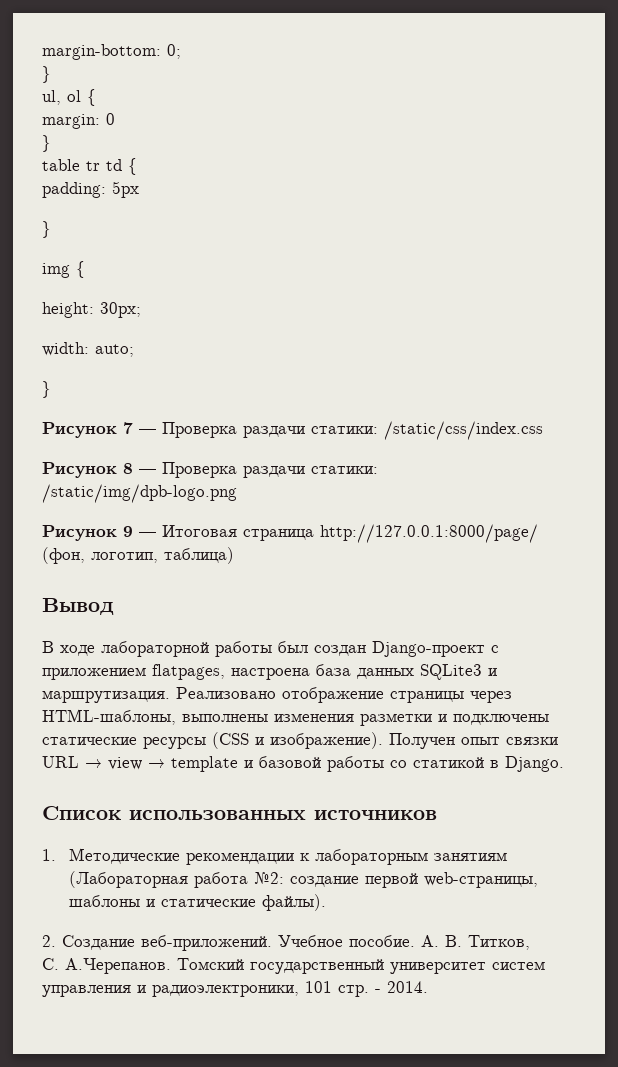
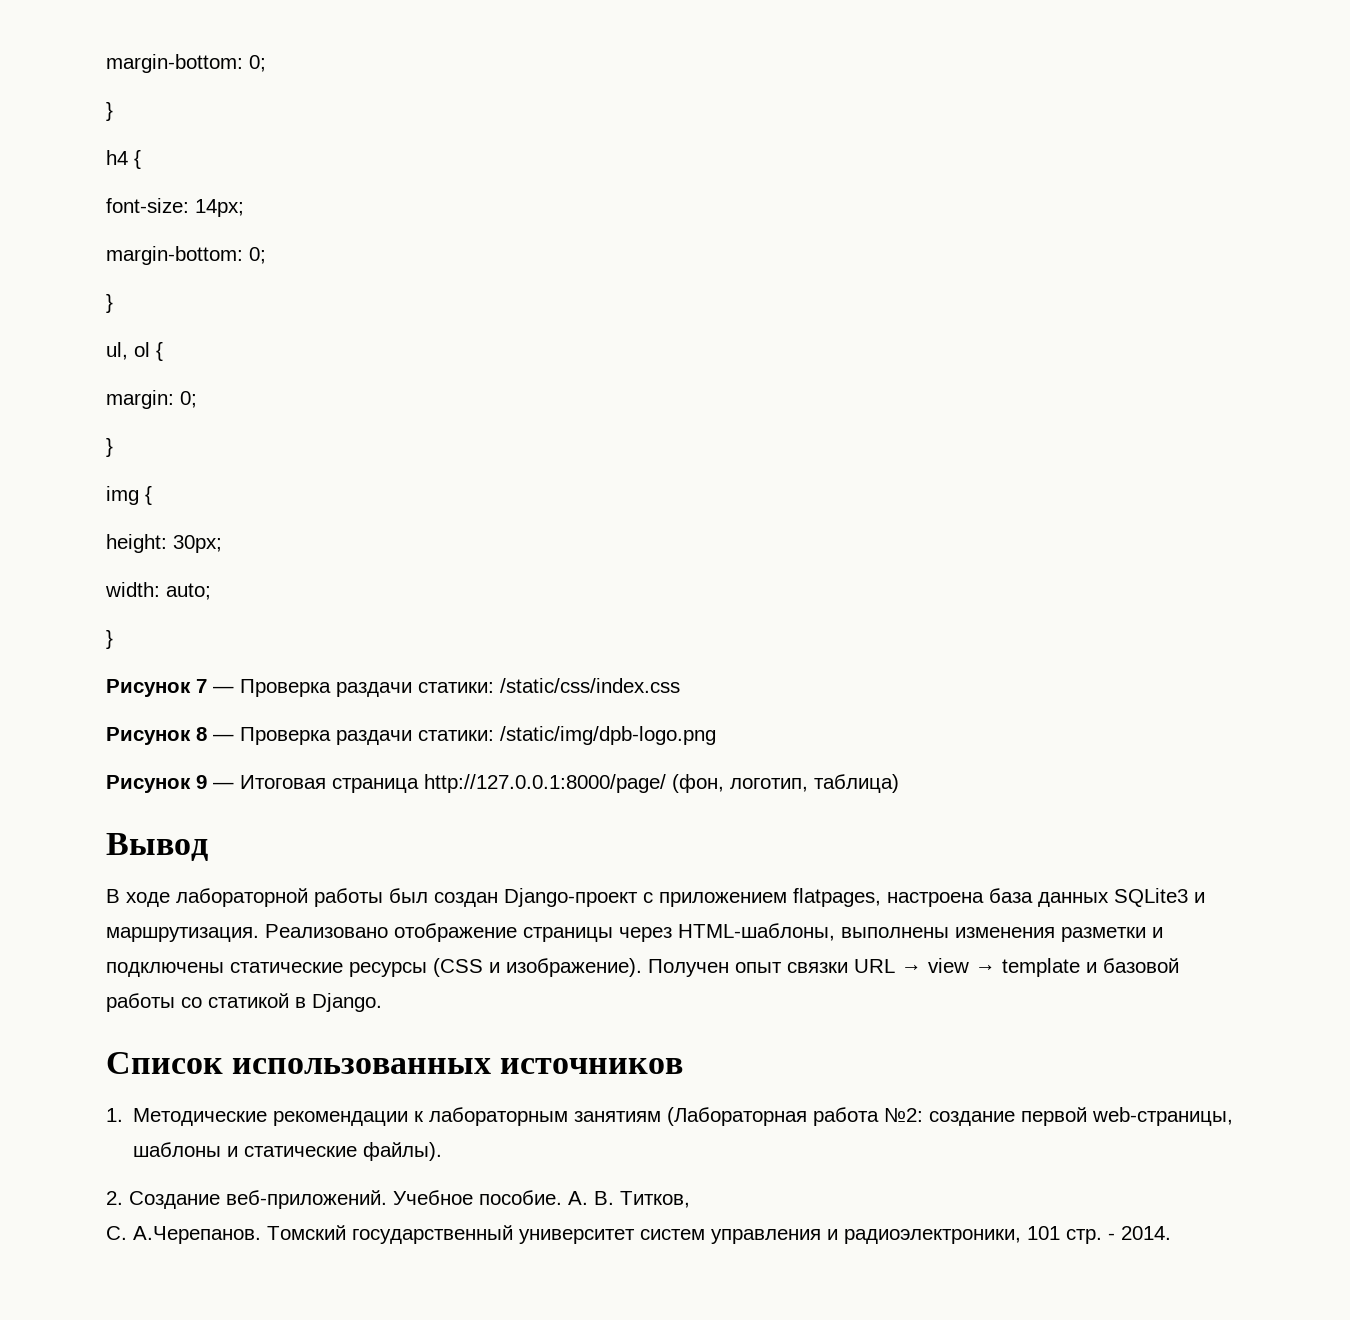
[42,44,181,60] [42,66,51,83] [42,89,96,106] [42,113,115,129] [42,135,51,152] [42,158,137,175] [42,181,139,198] margin-bottom: 0; // } // ul, ol { // margin: 0 // } // table tr td { // padding: 5px -> [106,54,266,73] [106,102,113,121] [106,150,141,169] [106,198,244,217] [106,246,266,265] [106,294,113,313] [106,342,163,361] [106,390,197,409] margin-bottom: 0; // } // h4 { // font-size: 14px; // margin-bottom: 0; // } // ul, ol { // margin: 0;

